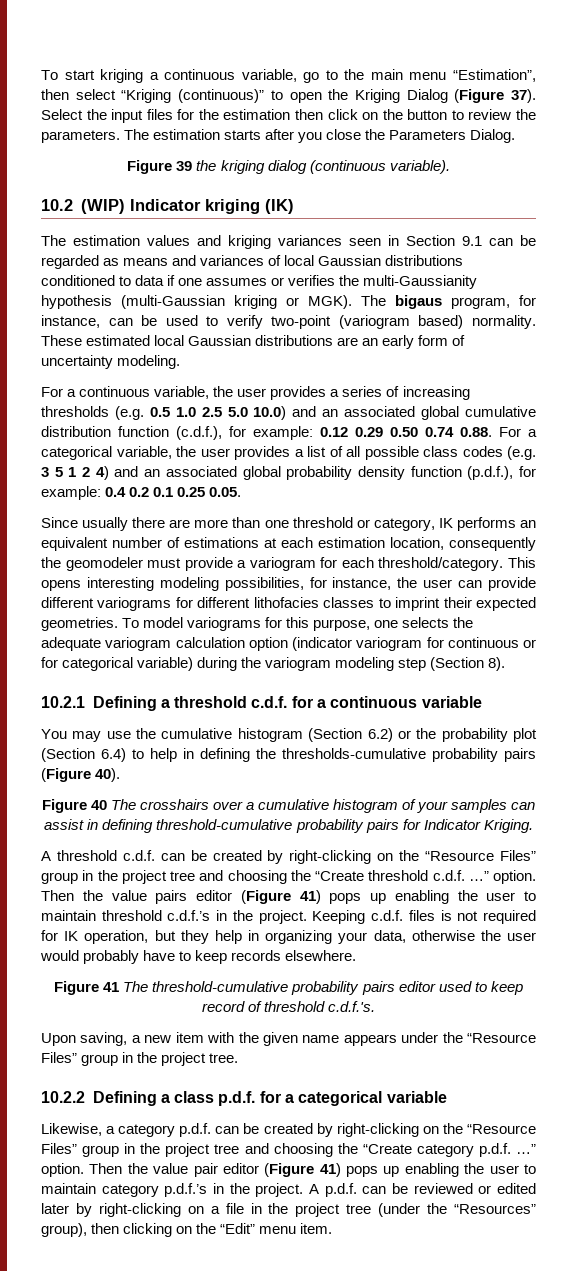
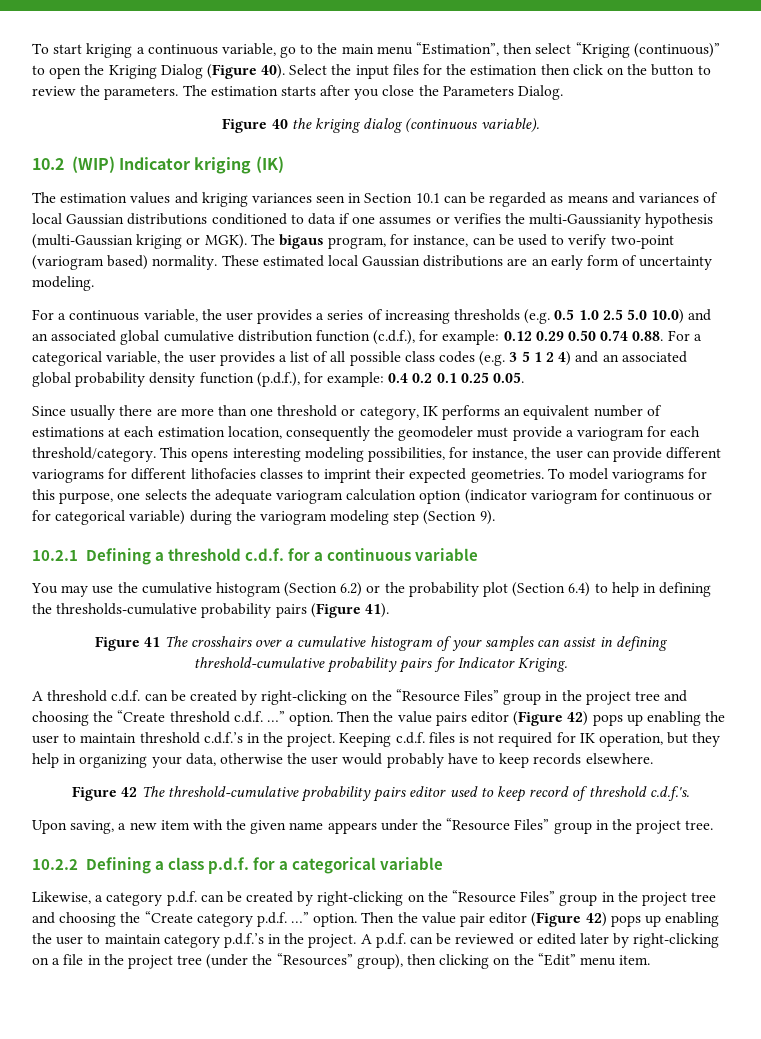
[510,89,536,103] 37). -> [261,64,286,79] 40).
[176,161,193,171] 39 -> [271,119,288,129] 40
[462,236,482,246] 9.1 -> [415,193,440,203] 10.1
[488,657,506,671] 8). -> [479,510,495,525] 9).
[95,768,121,782] [41,799,107,813] 40). // Figure 40 -> [364,603,389,618] [95,636,161,651] 41). // Figure 41
[299,890,321,904] 41) -> [567,711,589,726] 42)
[103,982,120,992] 41 -> [121,787,138,797] 42
[319,1163,341,1177] 41) -> [585,912,607,927] 42)

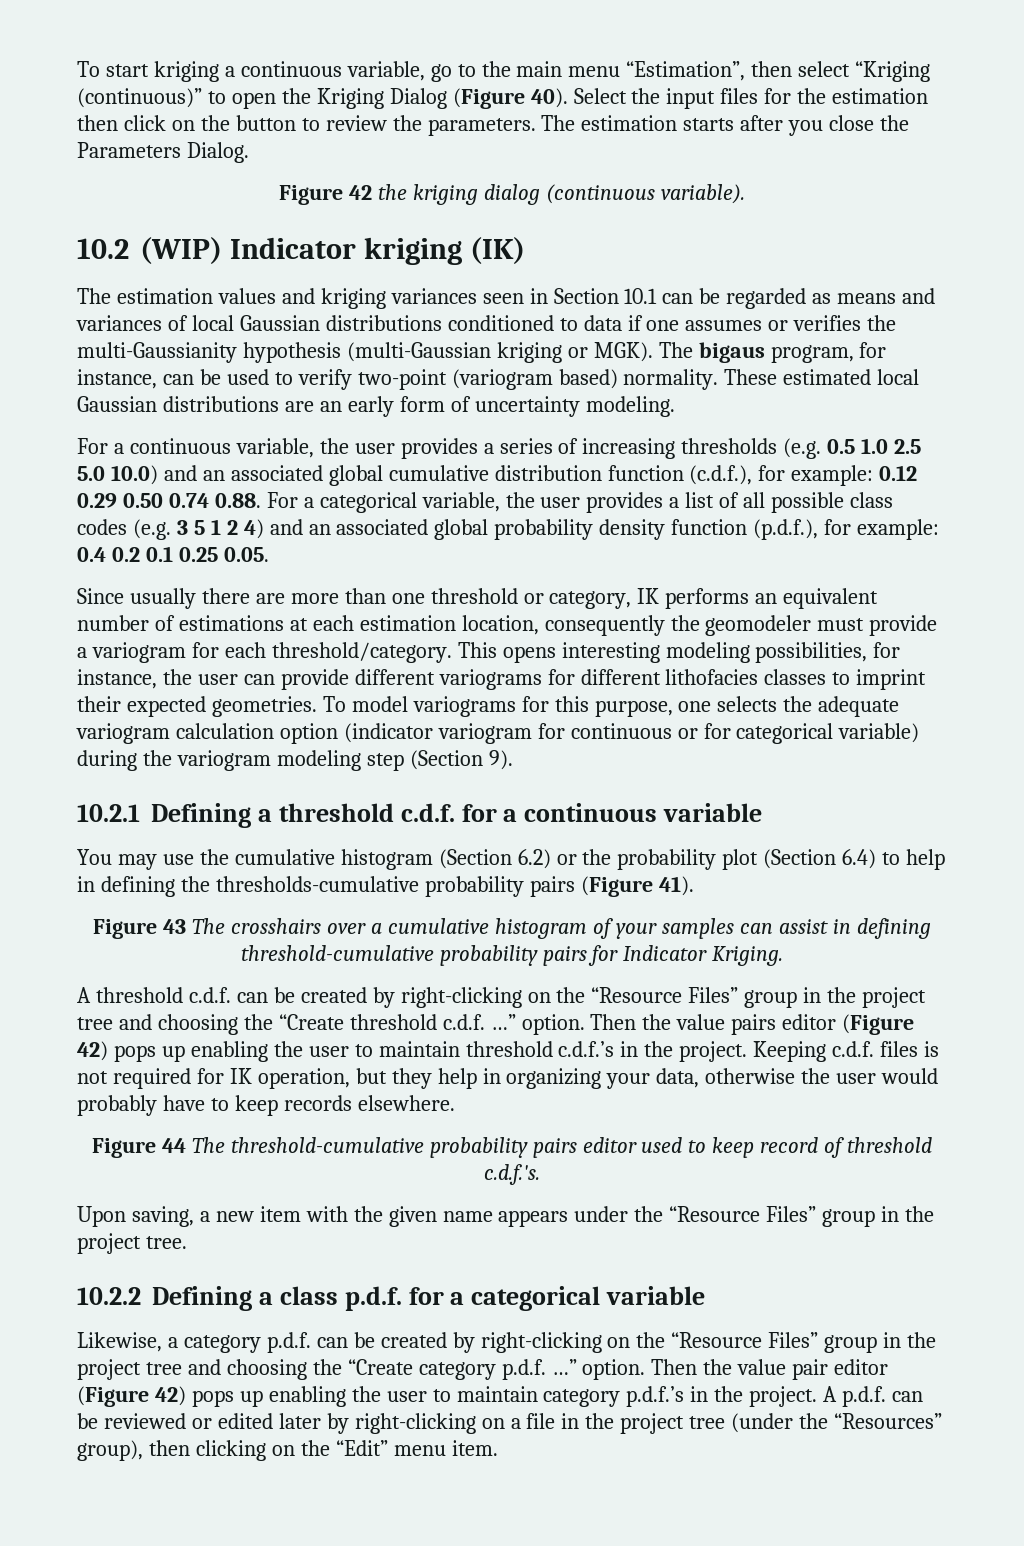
[271,119,288,129] 40 -> [349,185,373,200] 42
[144,637,161,647] 41 -> [163,919,187,934] 43
[121,787,138,797] 42 -> [161,1138,186,1153] 44

